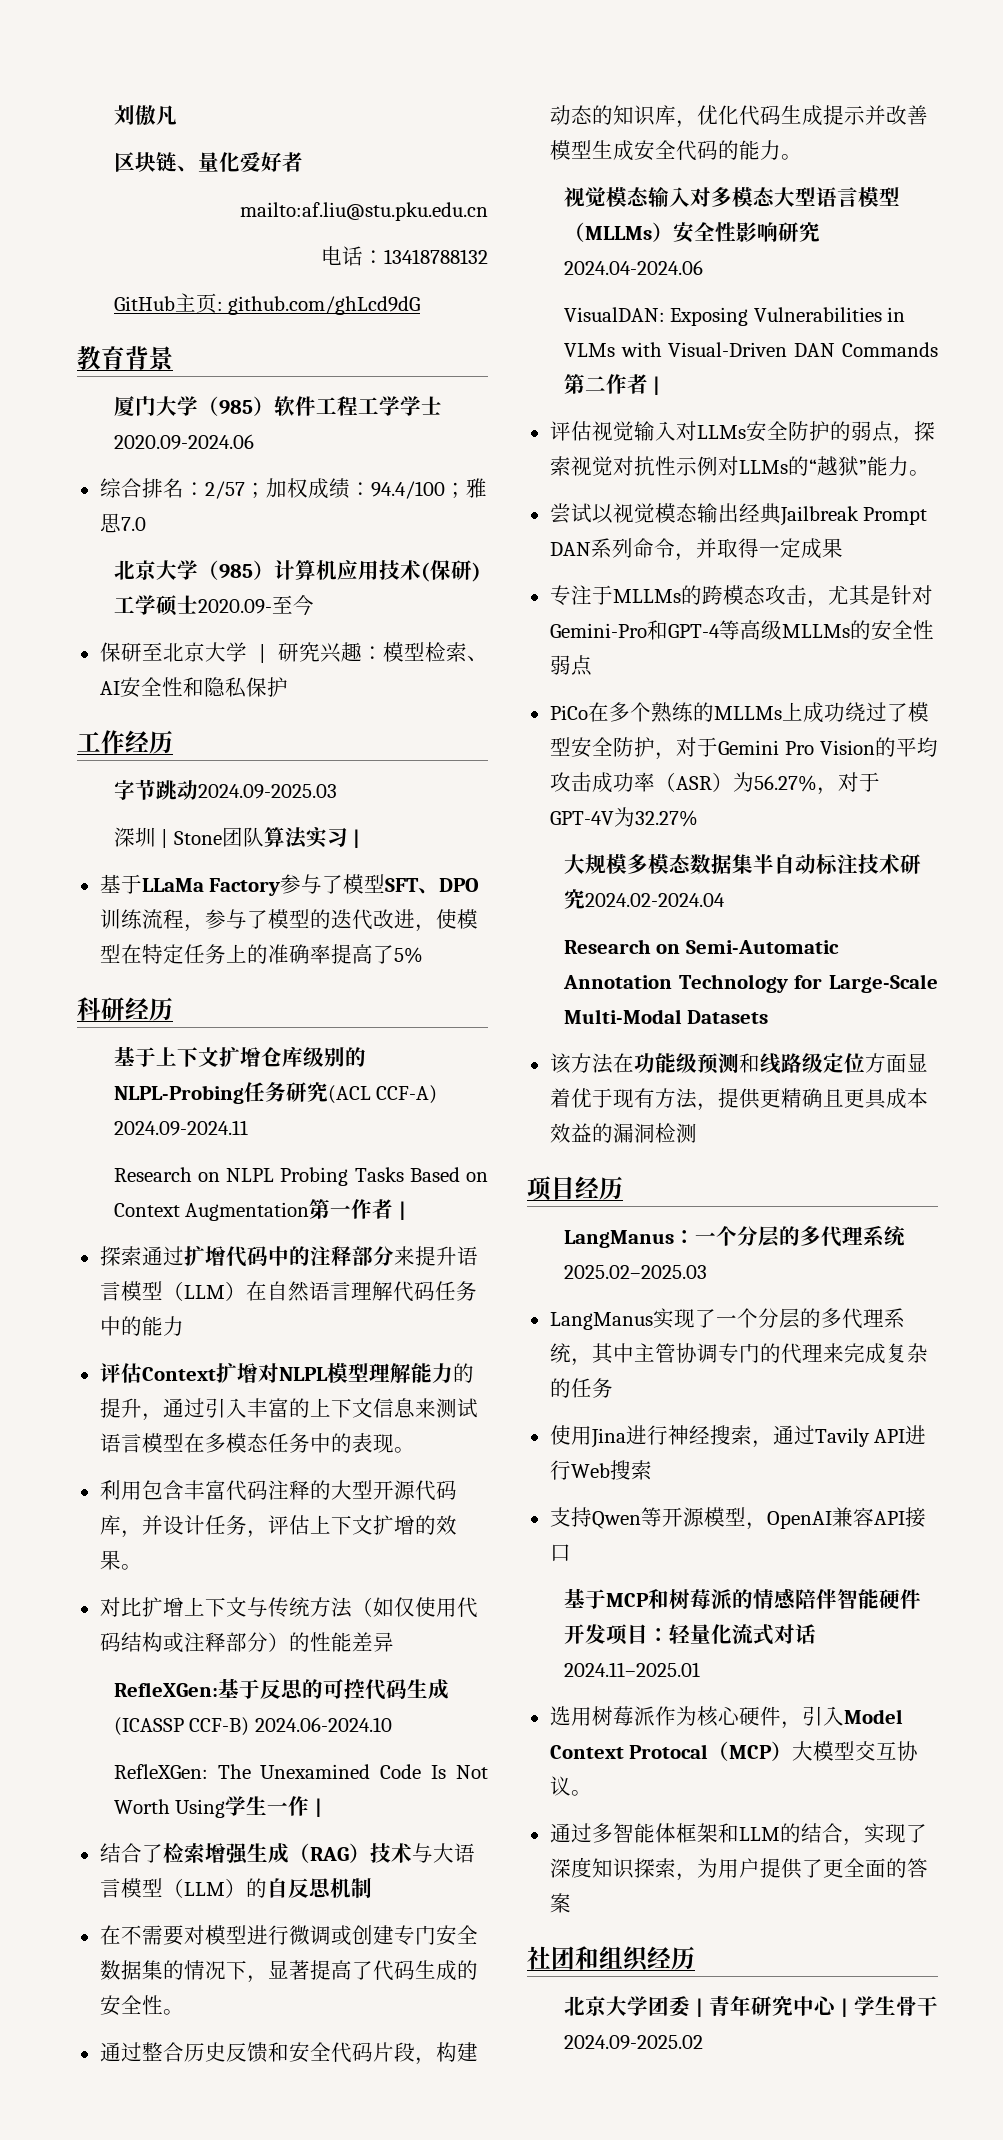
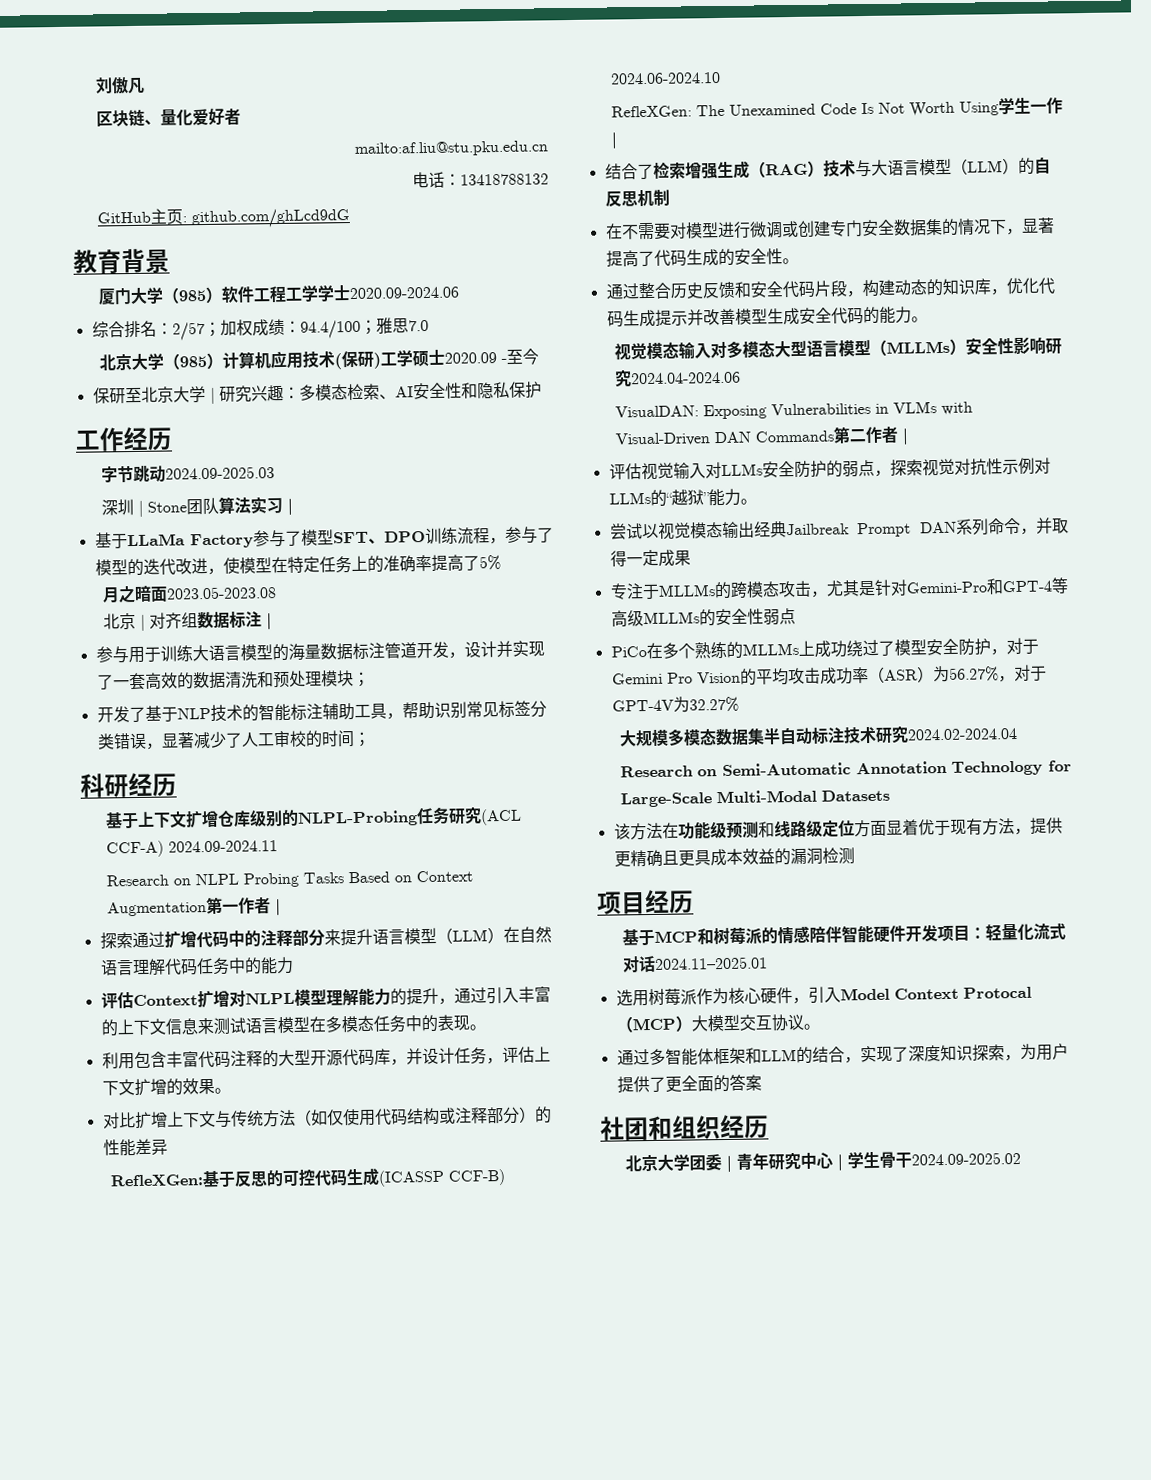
[197,599,272,614] 2020.09- -> [443,352,507,364] 2020.09 -
[383,642,425,662] 模型 -> [298,384,348,401] 多模态
(423, 955) none -> [101,585,277,604] [102,611,272,631] [95,640,545,664] [96,670,370,691] [96,700,547,723] [96,730,371,750] // 月之暗面2023.05-2023.08 // 北京 | 对齐组数据标注 | // 参与用于训练大语言模型的海量数据标注管道开发，设计并实现了一套高效的数据清洗和预处理模块； // 开发了基于NLP技术的智能标注辅助工具，帮助识别常见标签分类错误，显著减少了人工审校的时间；
[563,1225,906,1248] [563,1265,707,1279] [549,1308,905,1330] [549,1343,928,1366] [549,1378,613,1398] [549,1425,927,1448] [549,1460,652,1480] [549,1507,926,1530] [549,1544,571,1562] // LangManus：一个分层的多代理系统2025.02–2025.03 // LangManus实现了一个分层的多代理系统，其中主管协调专门的代理来完成复杂的任务 // 使用Jina进行神经搜索，通过Tavily API进行Web搜索 // 支持Qwen等开源模型，OpenAI兼容API接口 -> (694, 902) none

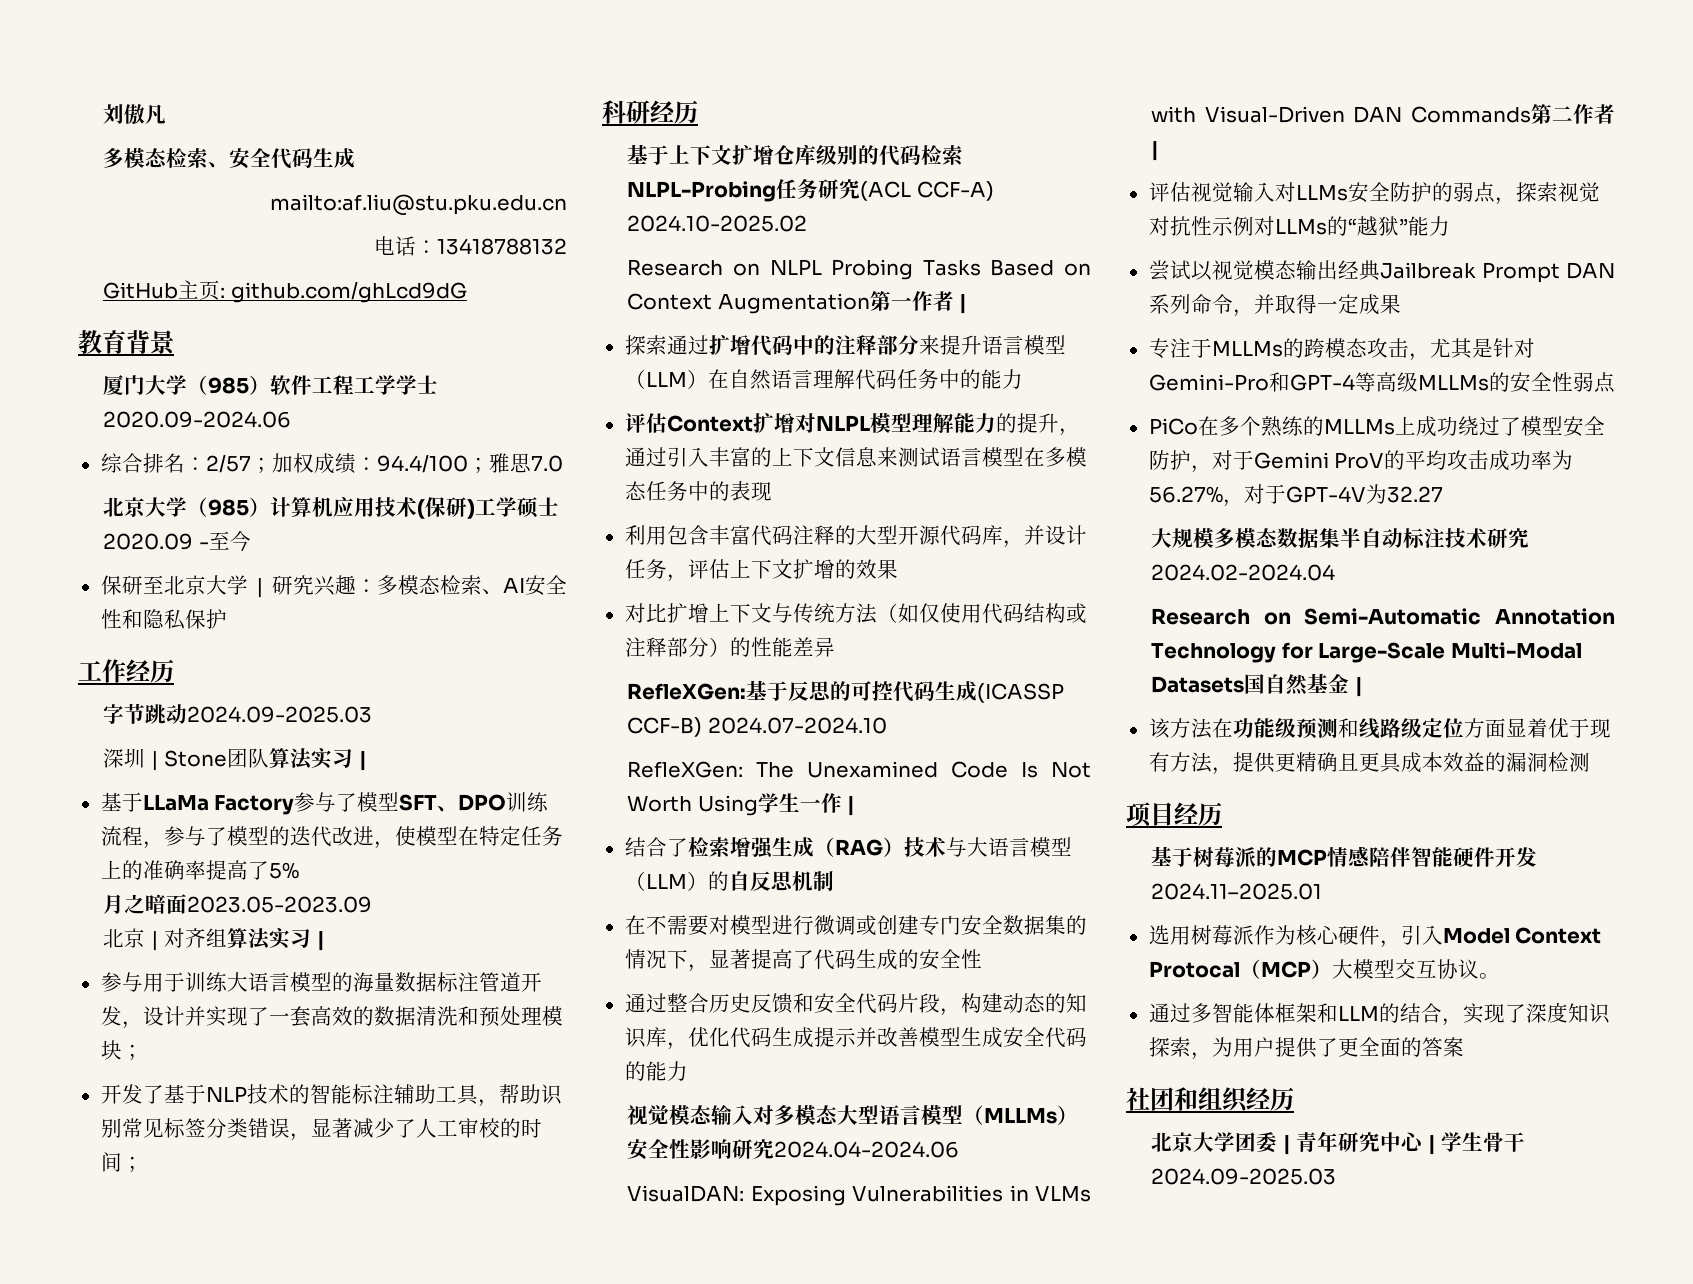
[95,107,241,128] 区块链、量化爱好者 -> [103,148,356,169] 多模态检索、安全代码生成
[165,586,277,600] 2023.05-2023.08 -> [187,896,373,913] 2023.05-2023.09
[196,611,262,630] 数据标注 -> [227,928,312,950] 算法实习
(299, 818) none -> [879,145,964,166] 代码检索
[167,840,278,853] 2024.09-2024.11 -> [627,215,808,232] 2024.10-2025.02
[468,1024,486,1031] 。 -> (772, 491) none
[213,1087,231,1094] 。 -> (898, 569) none
[609,71,721,85] 2024.06-2024.10 -> [707,717,887,734] 2024.07-2024.10
[781,257,799,265] 。 -> (982, 959) none
[910,316,928,323] 。 -> (688, 1071) none
[739,498,757,505] 。 -> (1450, 226) none
[666,671,741,684] Pro Vision -> [1334,452,1385,469] ProV
[867,666,934,684] （ASR） -> (1553, 460) none
[688,696,739,713] 32.27% -> [1386,486,1443,503] 32.27
(890, 795) none -> [1244,673,1363,697] 国自然基金 |
[653,928,714,945] MCP和 -> (1194, 857) none
(778, 935) none -> [1277,849,1328,866] MCP
[936,923,1066,943] [621,955,656,973] 项目：轻量化流式对话 -> (1538, 857) none
[910,1151,1021,1166] 2024.09-2025.02 -> [1151,1168,1337,1185] 2024.09-2025.03

